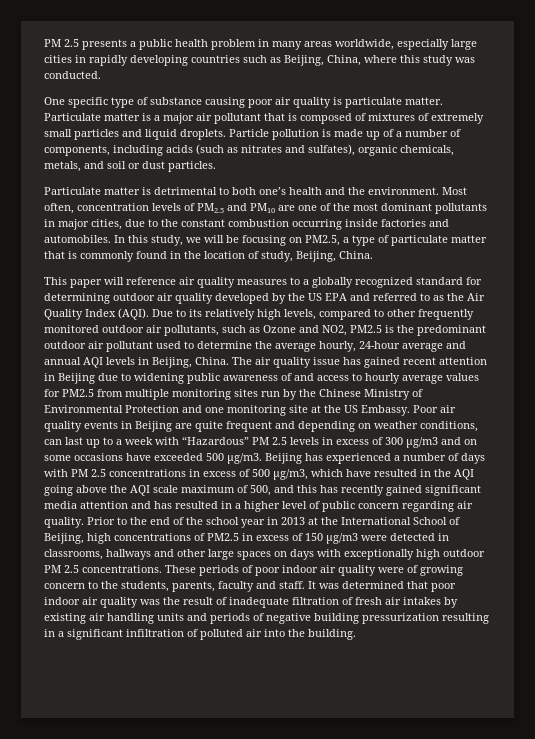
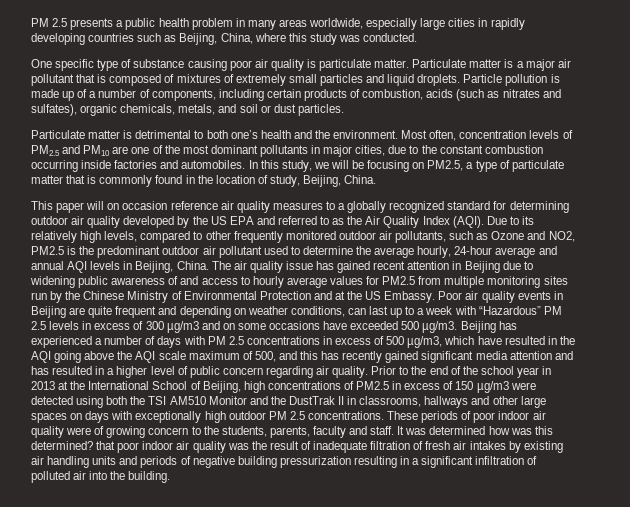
(163, 150) none -> [266,89,424,101] certain products of combustion,
(124, 281) none -> [107,201,168,210] on occasion
[205,405,308,416] one monitoring site -> (332, 295) none
(435, 537) none -> [76,396,345,408] using both the TSI AM510 Monitor and the DustTrak II
(404, 585) none -> [488,426,553,435] [31,441,93,450] how was this determined?

